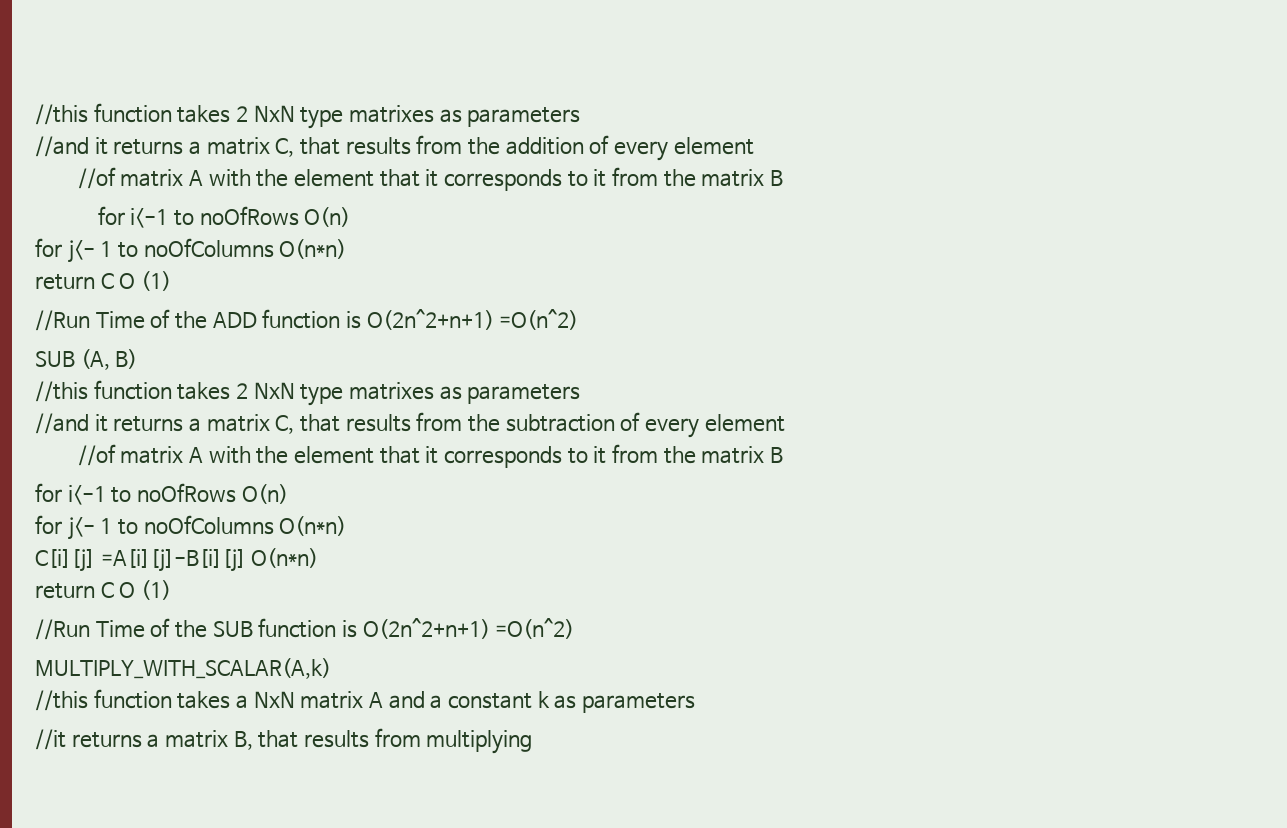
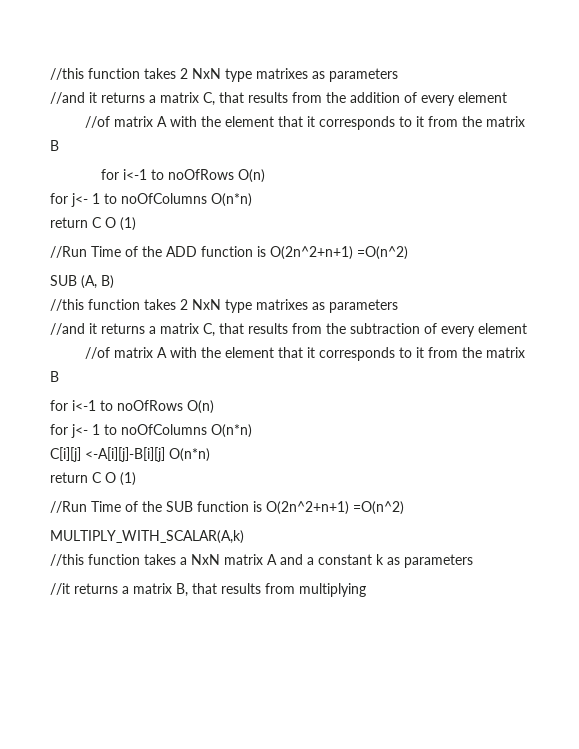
[100,549,246,572] =A[i][j]-B[i][j] -> [85,447,165,462] <-A[i][j]-B[i][j]

